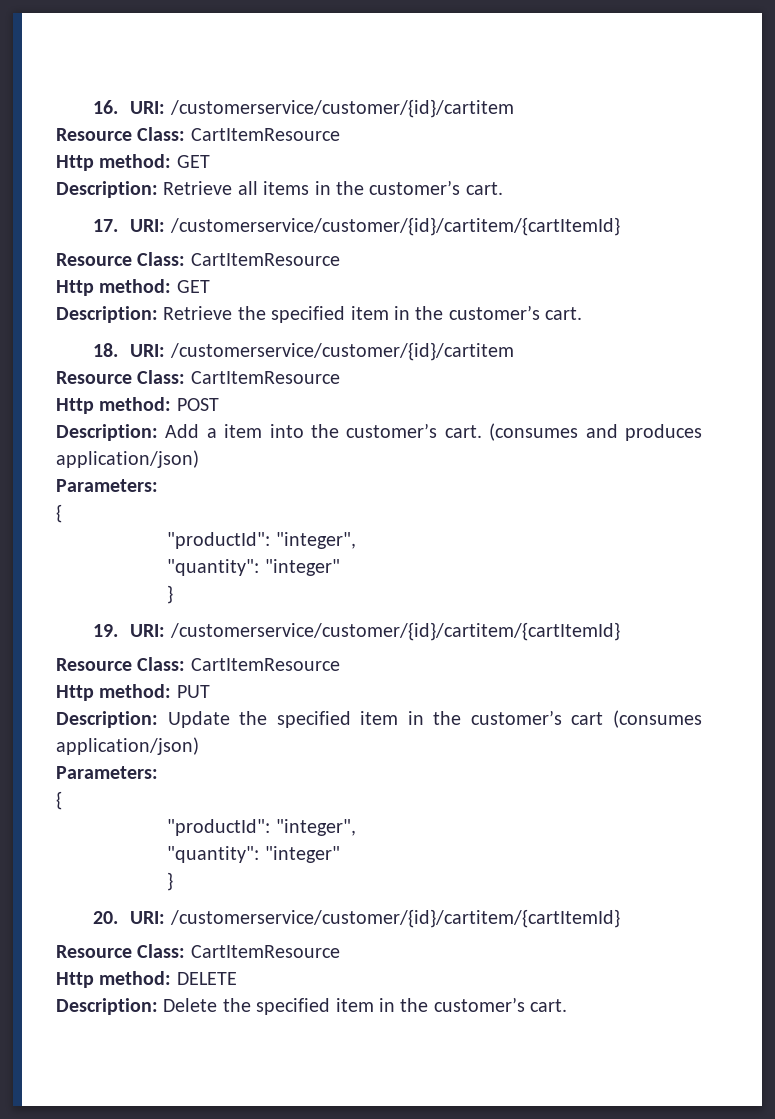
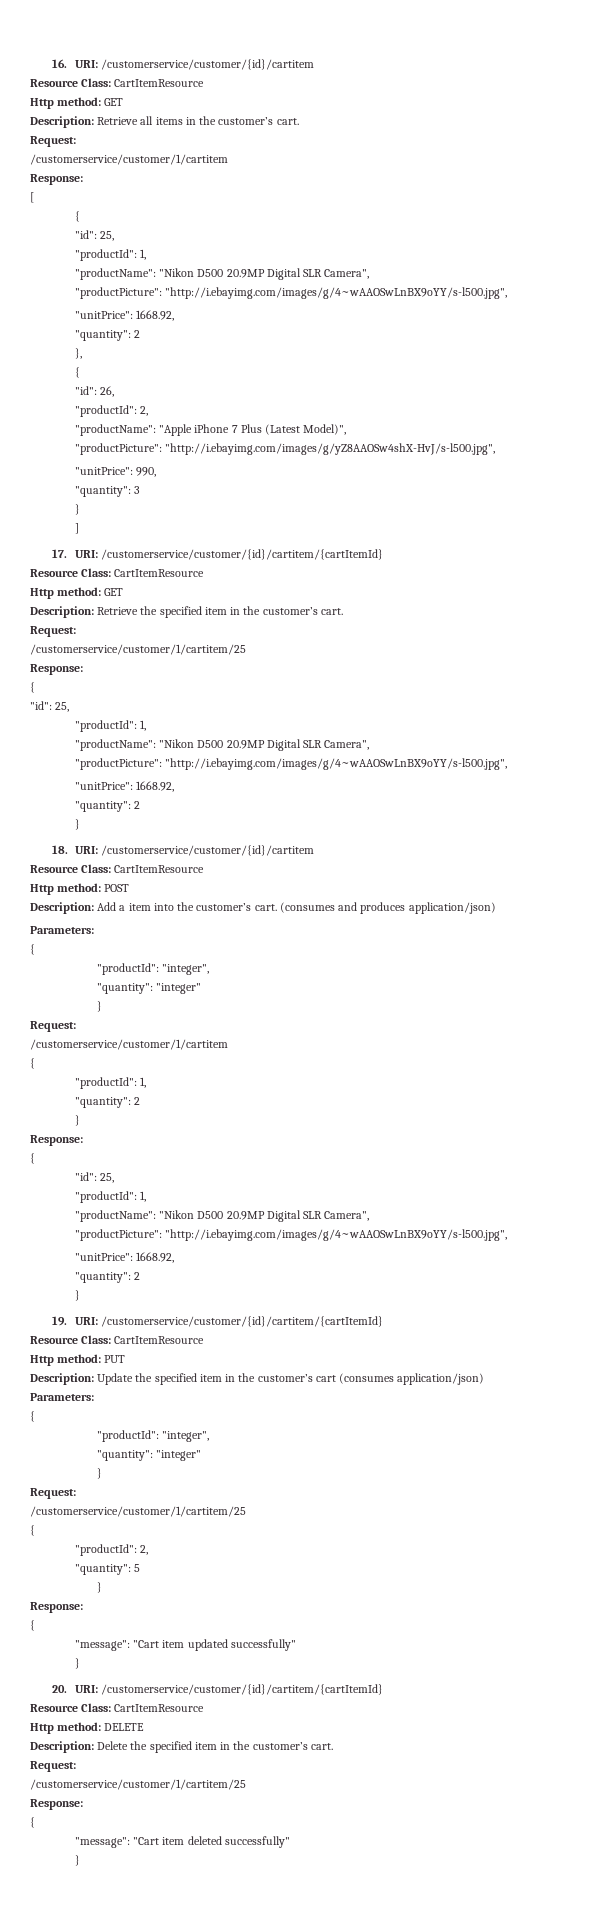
(503, 188) none -> [30,136,76,147] [30,154,228,165] [30,174,83,185] [30,192,34,203] [74,211,80,222] [74,230,115,241] [74,249,147,261] [74,268,370,280] [74,287,508,299] [74,310,175,321] [74,330,141,341] [74,348,82,359] [74,367,80,378] [74,386,115,397] [74,405,149,417] [74,424,347,436] [74,443,496,455] [74,467,157,477] [74,486,141,497] [74,504,80,515] [74,523,79,534] // Request: // /customerservice/customer/1/cartitem // Response: // [ // { // "id": 25, // "productId": 1, // "productName": "Nikon D500 20.9MP Digital SLR Camera", // "productPicture": "http://i.ebayimg.com/images/g/4~wAAOSwLnBX9oYY/s-l500.jpg", // "unitPrice": 1668.92, // "quantity": 2 // }, // { // "id": 26, // "productId": 2, // "productName": "Apple iPhone 7 Plus (Latest Model)", // "productPicture": "http://i.ebayimg.com/images/g/yZ8AAOSw4shX-HvJ/s-l500.jpg", // "unitPrice": 990, // "quantity": 3 // } // ]
(583, 313) none -> [30,626,76,637] [30,644,246,655] [30,664,83,675] [30,682,35,693] [30,701,70,712] [74,720,147,732] [74,739,370,751] [74,758,508,770] [74,781,175,792] [74,801,141,812] [74,819,80,830] // Request: // /customerservice/customer/1/cartitem/25 // Response: // { // "id": 25, // "productId": 1, // "productName": "Nikon D500 20.9MP Digital SLR Camera", // "productPicture": "http://i.ebayimg.com/images/g/4~wAAOSwLnBX9oYY/s-l500.jpg", // "unitPrice": 1668.92, // "quantity": 2 // }
(174, 594) none -> [30,1021,76,1032] [30,1039,228,1050] [30,1058,35,1069] [74,1077,147,1089] [74,1097,141,1108] [74,1115,80,1126] [30,1135,83,1146] [30,1153,35,1164] [74,1172,115,1183] [74,1191,147,1203] [74,1210,370,1222] [74,1229,508,1241] [74,1252,175,1263] [74,1272,141,1283] [74,1290,80,1301] // Request: // /customerservice/customer/1/cartitem // { // "productId": 1, // "quantity": 2 // } // Response: // { // "id": 25, // "productId": 1, // "productName": "Nikon D500 20.9MP Digital SLR Camera", // "productPicture": "http://i.ebayimg.com/images/g/4~wAAOSwLnBX9oYY/s-l500.jpg", // "unitPrice": 1668.92, // "quantity": 2 // }
(174, 881) none -> [30,1488,76,1499] [30,1506,246,1517] [30,1525,35,1536] [74,1544,149,1556] [74,1564,141,1575] [97,1582,103,1593] [30,1602,83,1613] [30,1620,35,1631] [74,1639,296,1651] [74,1658,80,1669] // Request: // /customerservice/customer/1/cartitem/25 // { // "productId": 2, // "quantity": 5 // } // Response: // { // "message": "Cart item updated successfully" // }
(568, 1005) none -> [30,1761,76,1772] [30,1779,246,1790] [30,1799,83,1810] [30,1817,35,1828] [74,1836,290,1848] [74,1855,80,1866] // Request: // /customerservice/customer/1/cartitem/25 // Response: // { // "message": "Cart item deleted successfully" // }

